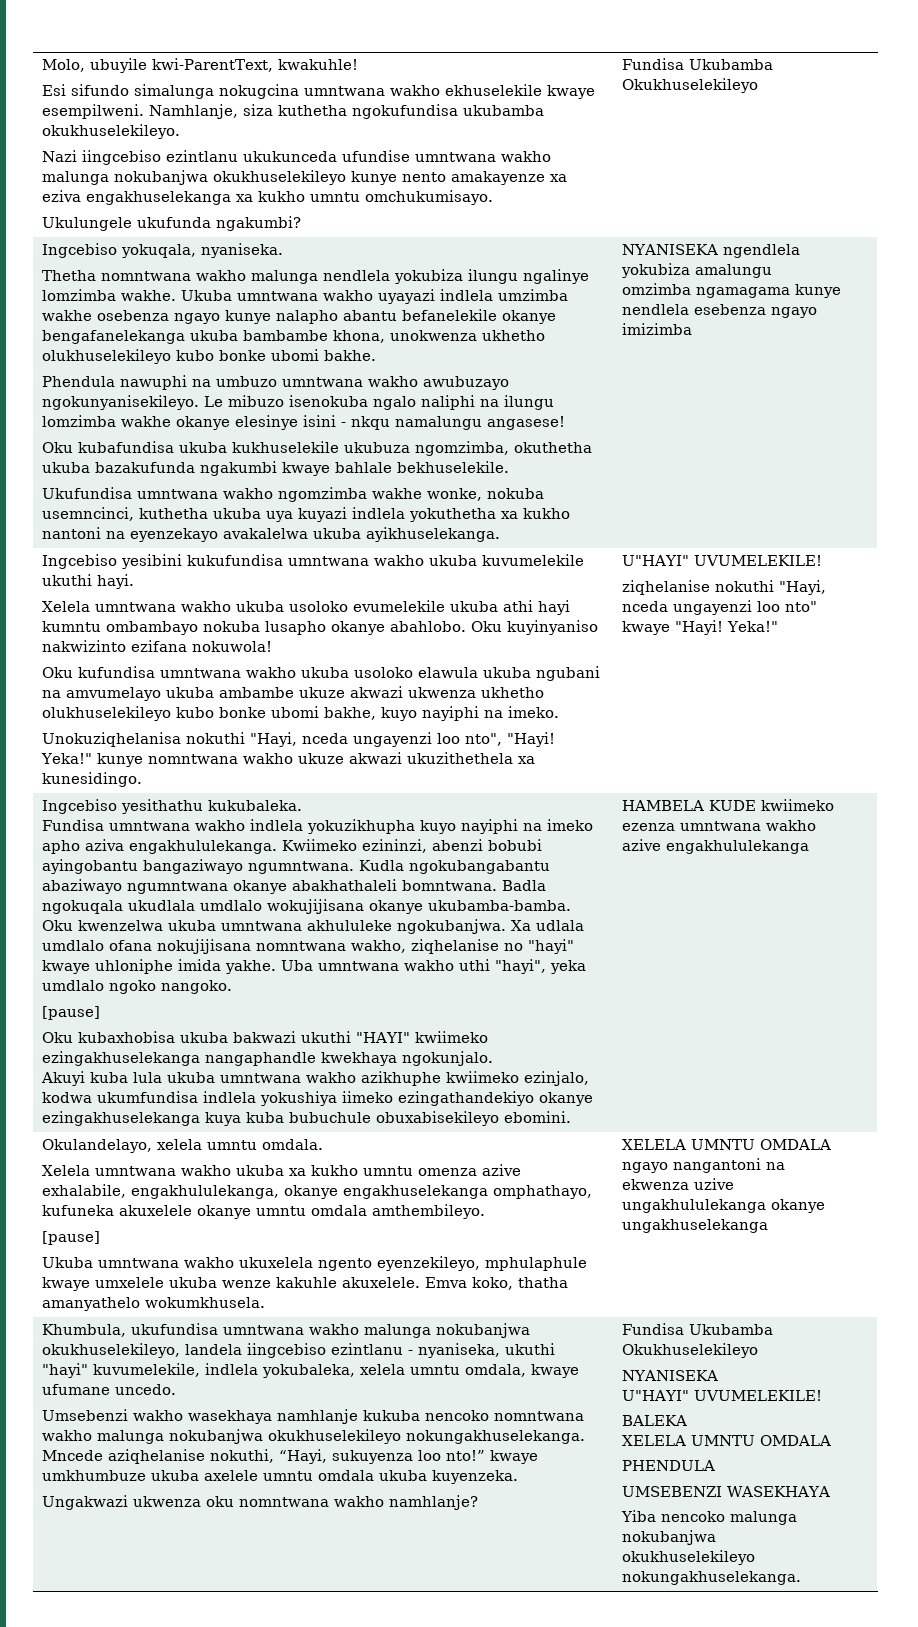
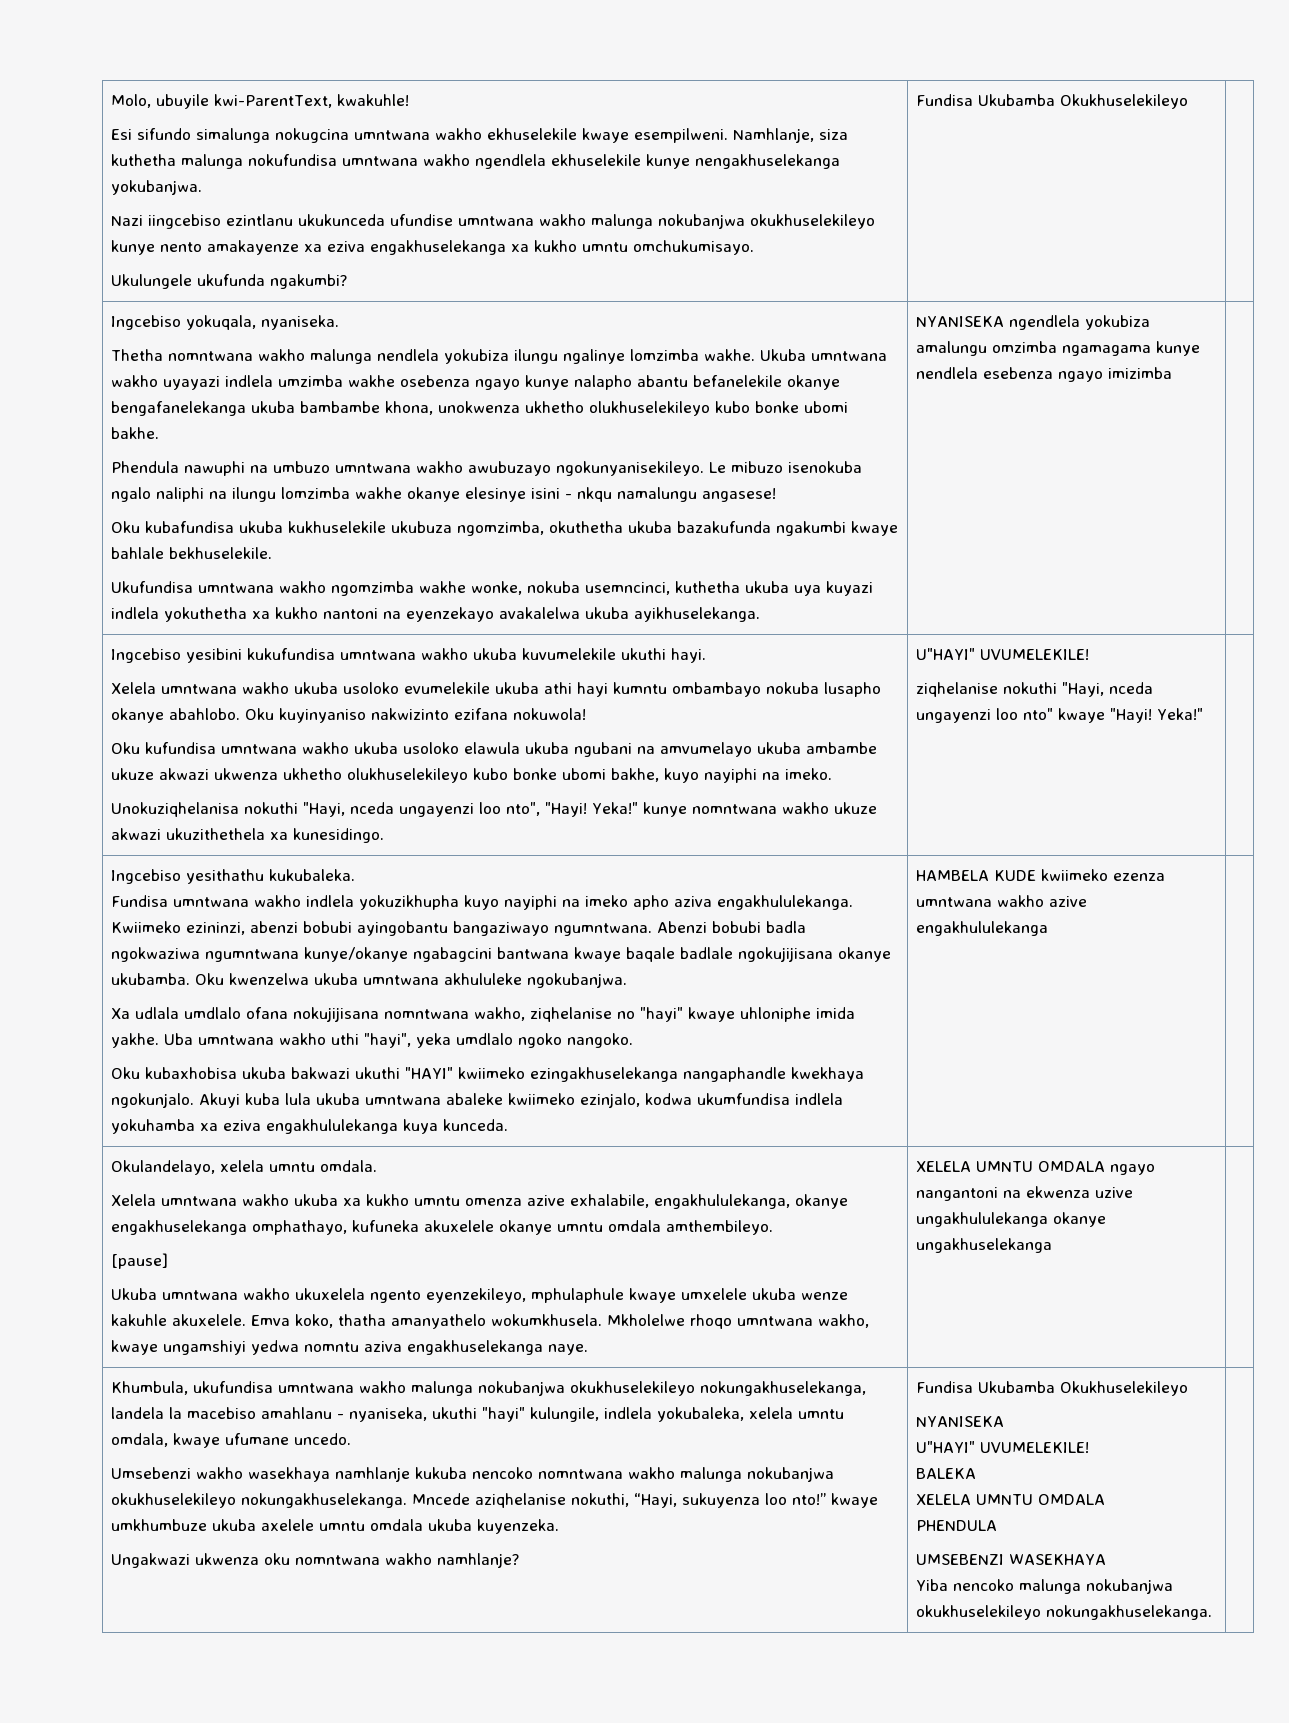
[351,104,544,119] [41,124,180,139] ngokufundisa ukubamba okukhuselekileyo. -> [181,154,841,169] [111,180,203,195] malunga nokufundisa umntwana wakho ngendlela ekhuselekile kunye nengakhuselekanga yokubanjwa.
[358,860,550,874] [41,879,546,894] [41,899,571,914] Kudla ngokubangabantu abaziwayo ngumntwana okanye abakhathaleli bomntwana. Badla ngokuqala ukudlala umdlalo wokujijisana okanye ukubamba-bamba. -> [657,921,807,933] [111,947,892,962] [111,973,191,985] Abenzi bobubi badla ngokwaziwa ngumntwana kunye/okanye ngabagcini bantwana kwaye baqale badlale ngokujijisana okanye ukubamba.
(506, 926) none -> (628, 980) //
[41,1006,100,1020] // [pause] -> (634, 1040) none
(493, 1058) // -> (195, 1100) none
[305,1071,441,1086] wakho azikhuphe -> [446,1093,504,1105] abaleke
[259,1091,593,1106] [41,1111,571,1126] yokushiya iimeko ezingathandekiyo okanye ezingakhuselekanga kuya kuba bubuchule obuxabisekileyo ebomini. -> [111,1119,509,1134] yokuhamba xa eziva engakhululekanga kuya kunceda.
(265, 1302) none -> [607,1314,870,1329] [111,1340,589,1355] Mkholelwe rhoqo umntwana wakho, kwaye ungamshiyi yedwa nomntu aziva engakhuselekanga naye.
[41,1343,403,1358] okukhuselekileyo, landela iingcebiso ezintlanu -> [570,1381,867,1396] [111,1407,333,1419] okukhuselekileyo nokungakhuselekanga, landela la macebiso amahlanu
[92,1363,200,1377] kuvumelekile, -> [530,1407,600,1422] kulungile,

